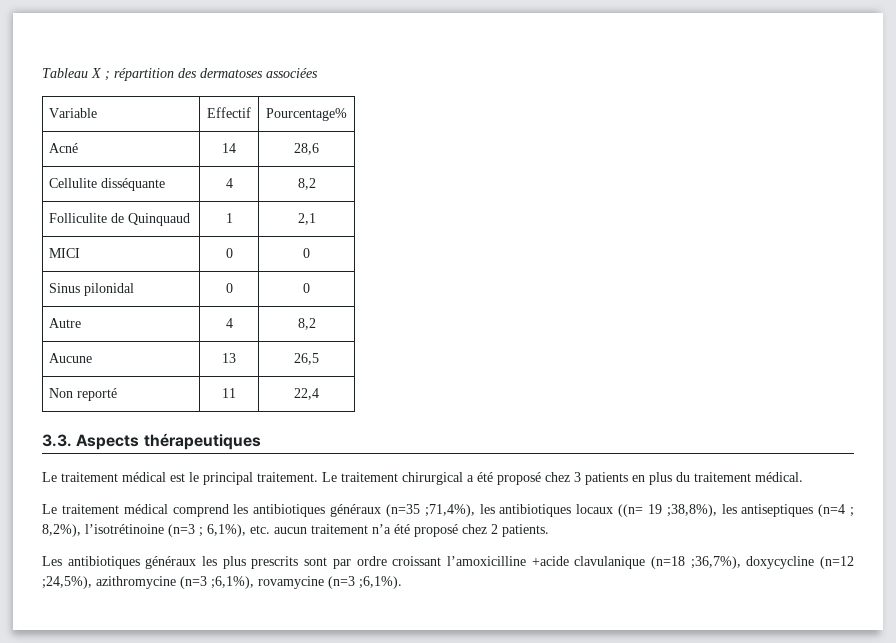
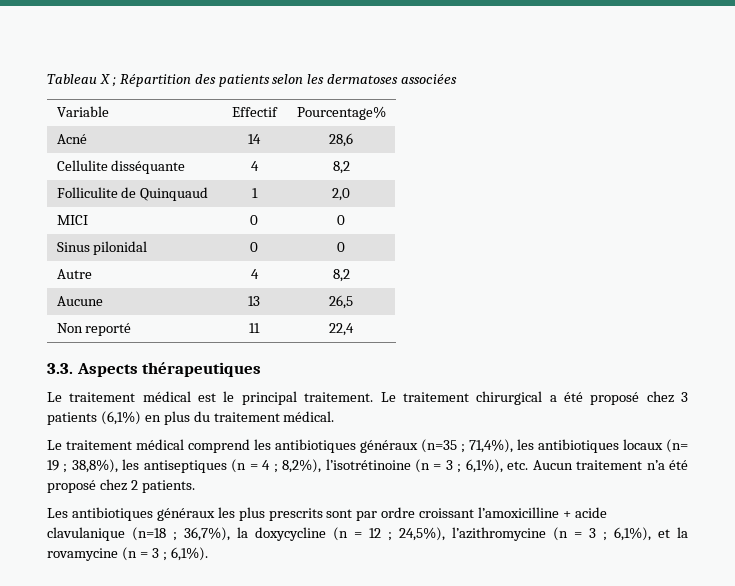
[114,68,197,81] répartition des -> [119,74,325,87] Répartition des patients selon les
[297,213,316,225] 2,1 -> [332,188,350,201] 2,0
(628, 478) none -> [100,411,141,425] (6,1%)
[424,504,475,517] ;71,4%), -> [461,439,513,453] ; 71,4%),
[618,504,855,517] [42,524,195,537] ((n= 19 ;38,8%), les antiseptiques (n=4 ; 8,2%), l’isotrétinoine (n=3 -> [666,439,688,453] [47,459,453,473] (n= 19 ; 38,8%), les antiseptiques (n = 4 ; 8,2%), l’isotrétinoine (n = 3
[274,527,307,534] aucun -> [532,460,573,470] Aucun
[531,556,854,569] [42,576,402,589] +acide clavulanique (n=18 ;36,7%), doxycycline (n=12 ;24,5%), azithromycine (n=3 ;6,1%), rovamycine (n=3 ;6,1%). -> [563,507,607,518] [47,527,688,541] [47,547,208,561] + acide clavulanique (n=18 ; 36,7%), la doxycycline (n = 12 ; 24,5%), l’azithromycine (n = 3 ; 6,1%), et la rovamycine (n = 3 ; 6,1%).

